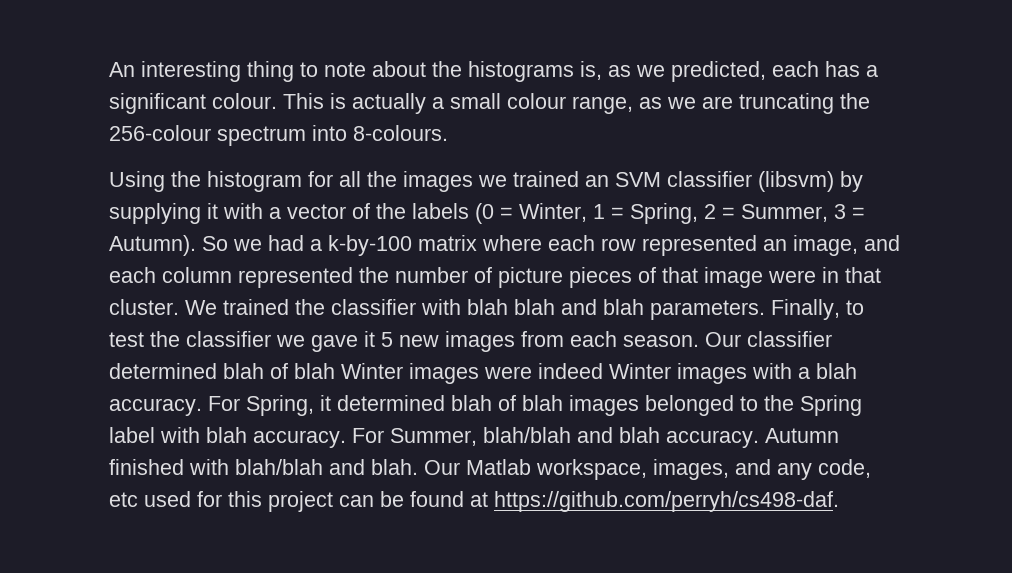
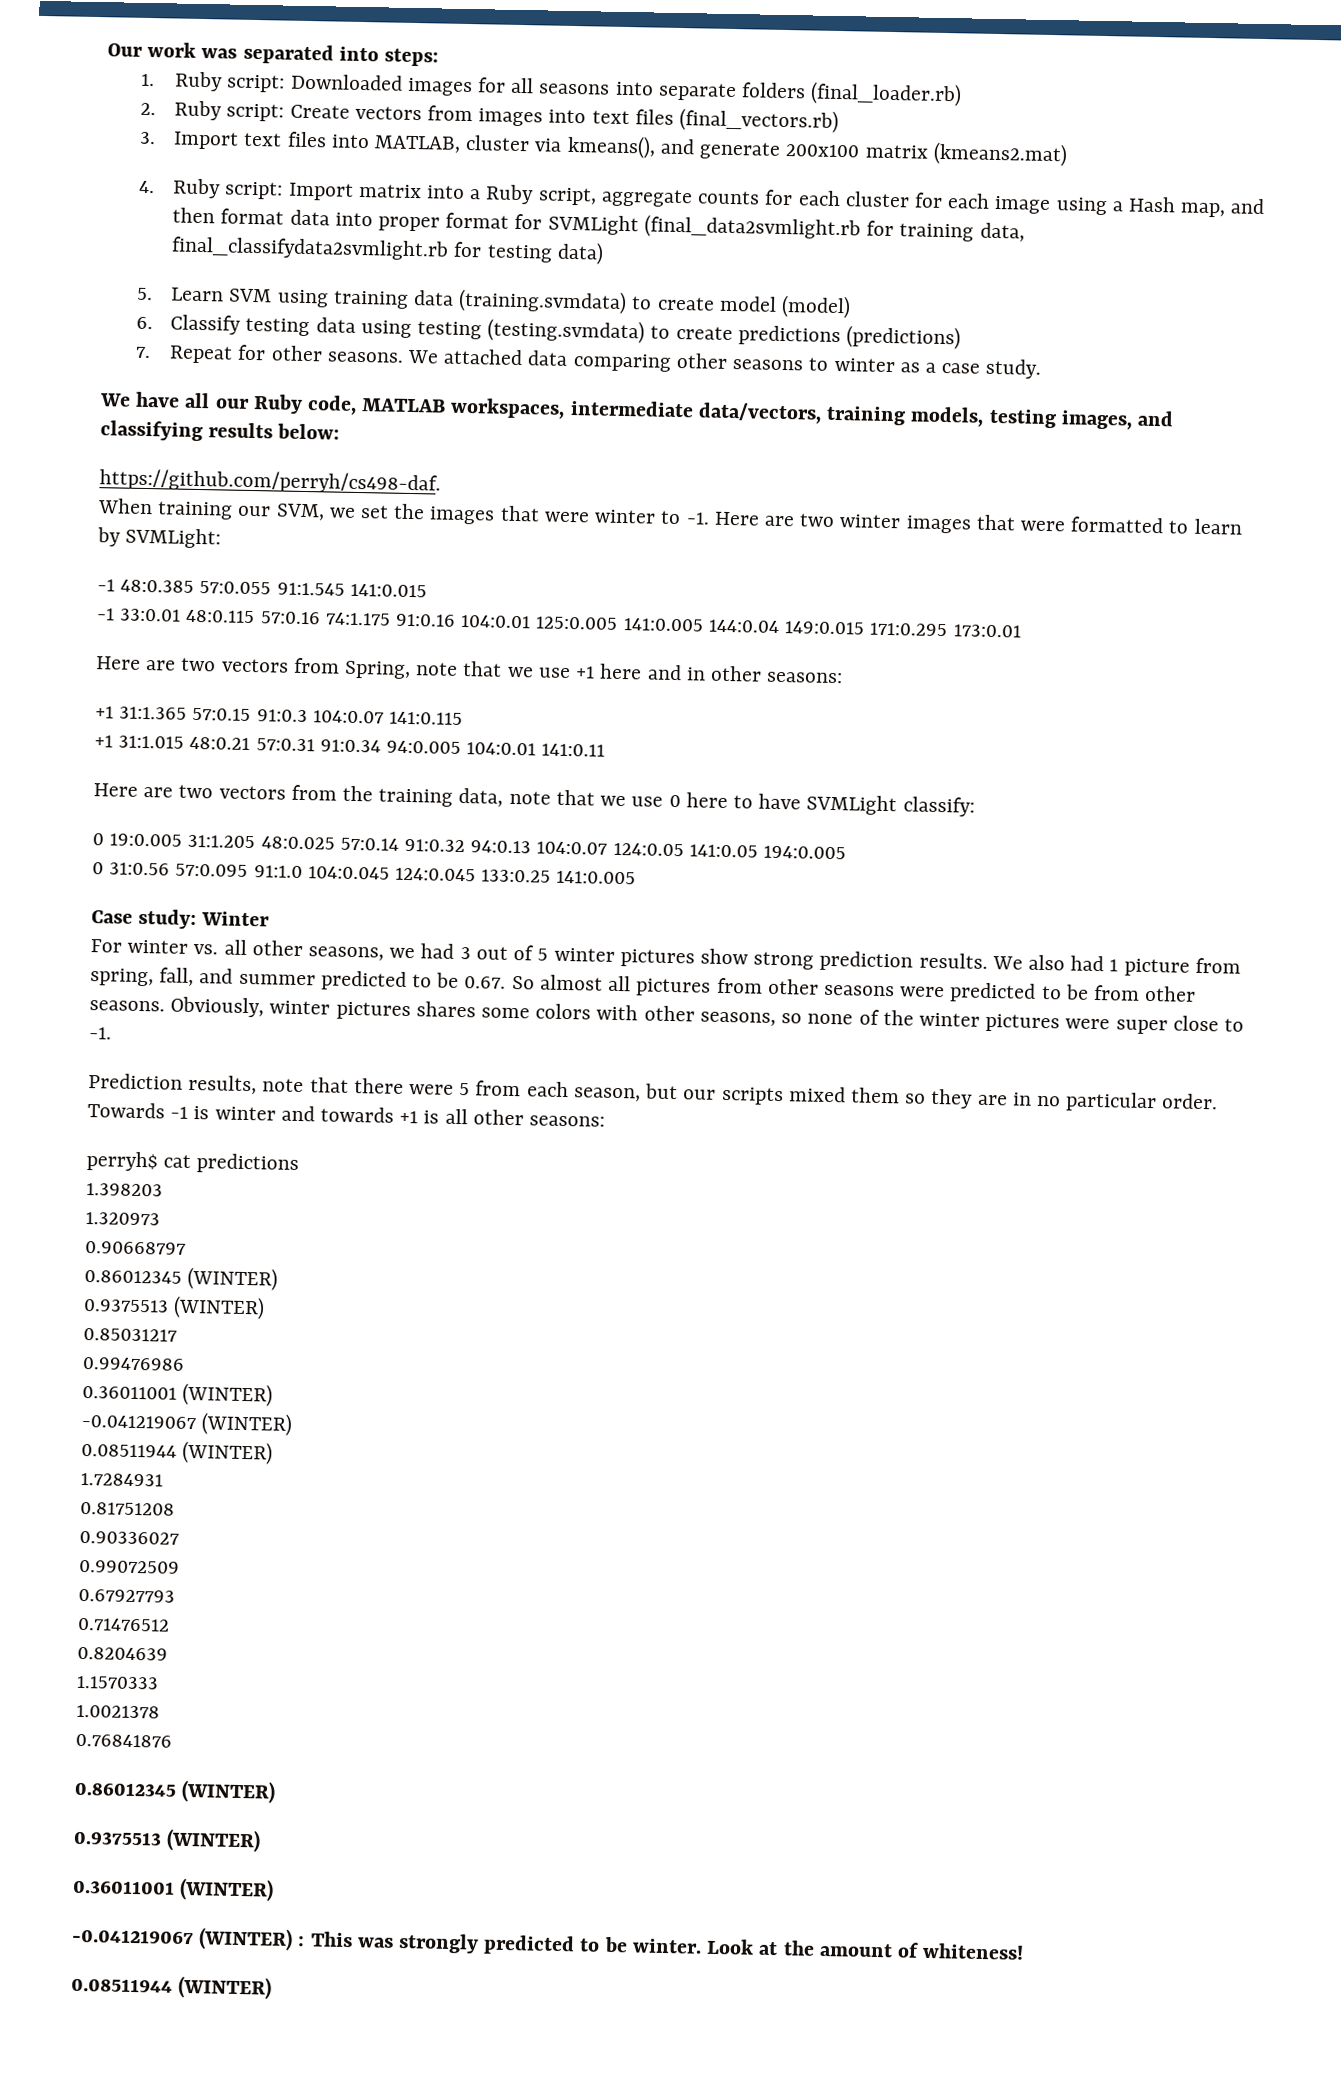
[109,61,878,82] [109,93,870,114] [109,125,448,146] [109,171,863,192] [109,203,865,224] [109,235,900,256] [109,267,881,288] [109,299,864,320] [109,331,832,352] [109,363,857,384] [109,395,862,416] [109,427,839,448] [109,459,871,480] [109,491,839,512] An interesting thing to note about the histograms is, as we predicted, each has a significant colour. This is actually a small colour range, as we are truncating the 256-colour spectrum into 8-colours. // Using the histogram for all the images we trained an SVM classifier (libsvm) by supplying it with a vector of the labels (0 = Winter, 1 = Spring, 2 = Summer, 3 = Autumn). So we had a k-by-100 matrix where each row represented an image, and each column represented the number of picture pieces of that image were in that cluster. We trained the classifier with blah blah and blah parameters. Finally, to test the classifier we gave it 5 new images from each season. Our classifier determined blah of blah Winter images were indeed Winter images with a blah accuracy. For Spring, it determined blah of blah images belonged to the Spring label with blah accuracy. For Summer, blah/blah and blah accuracy. Autumn finished with blah/blah and blah. Our Matlab workspace, images, and any code, etc used for this project can be found at https://github.com/perryh/cs498-daf. -> [107,41,440,67] [141,71,963,107] [140,100,840,134] [139,131,1068,167] [139,178,1266,218] [172,207,1025,242] [171,236,604,265] [136,287,852,319] [136,314,962,350] [135,344,1043,379] [99,391,1174,430] [100,420,341,442] [99,468,441,495] [97,498,1243,535] [97,527,222,549] [97,579,427,598] [96,608,1022,638] [96,656,844,684] [95,706,464,726] [94,735,606,757] [93,783,975,817] [92,833,847,860] [92,862,637,885] [91,908,271,930] [90,939,1241,977] [90,967,1197,1003] [89,996,1244,1035] [89,1027,112,1040] [88,1073,1219,1113] [87,1102,606,1127] [86,1151,300,1175] [86,1183,163,1197] [85,1211,160,1226] [85,1240,186,1255] [84,1266,279,1291] [83,1295,266,1320] [83,1327,177,1342] [82,1356,185,1371] [82,1382,274,1407] [81,1412,294,1436] [81,1440,274,1465] [80,1472,163,1487] [80,1501,175,1516] [79,1530,179,1545] [79,1559,180,1574] [78,1588,175,1603] [77,1617,170,1632] [77,1646,168,1661] [76,1675,159,1690] [76,1704,160,1719] [75,1733,172,1748] [74,1779,277,1804] [73,1828,262,1853] [72,1877,275,1902] [72,1927,1025,1960] [71,1975,273,2000] Our work was separated into steps: // 1. Ruby script: Downloaded images for all seasons into separate folders (final_loader.rb) // 2. Ruby script: Create vectors from images into text files (final_vectors.rb) // 3. Import text files into MATLAB, cluster via kmeans(), and generate 200x100 matrix (kmeans2.mat) // 4. Ruby script: Import matrix into a Ruby script, aggregate counts for each cluster for each image using a Hash map, and then format data into proper format for SVMLight (final_data2svmlight.rb for training data, final_classifydata2svmlight.rb for testing data) // 5. Learn SVM using training data (training.svmdata) to create model (model) // 6. Classify testing data using testing (testing.svmdata) to create predictions (predictions) // 7. Repeat for other seasons. We attached data comparing other seasons to winter as a case study. // We have all our Ruby code, MATLAB workspaces, intermediate data/vectors, training models, testing images, and classifying results below: // https://github.com/perryh/cs498-daf. // When training our SVM, we set the images that were winter to -1. Here are two winter images that were formatted to learn by SVMLight: // -1 48:0.385 57:0.055 91:1.545 141:0.015 // -1 33:0.01 48:0.115 57:0.16 74:1.175 91:0.16 104:0.01 125:0.005 141:0.005 144:0.04 149:0.015 171:0.295 173:0.01 // Here are two vectors from Spring, note that we use +1 here and in other seasons: // +1 31:1.365 57:0.15 91:0.3 104:0.07 141:0.115 // +1 31:1.015 48:0.21 57:0.31 91:0.34 94:0.005 104:0.01 141:0.11 // Here are two vectors from the training data, note that we use 0 here to have SVMLight classify: // 0 19:0.005 31:1.205 48:0.025 57:0.14 91:0.32 94:0.13 104:0.07 124:0.05 141:0.05 194:0.005 // 0 31:0.56 57:0.095 91:1.0 104:0.045 124:0.045 133:0.25 141:0.005 // Case study: Winter // For winter vs. all other seasons, we had 3 out of 5 winter pictures show strong prediction results. We also had 1 picture from spring, fall, and summer predicted to be 0.67. So almost all pictures from other seasons were predicted to be from other seasons. Obviously, winter pictures shares some colors with other seasons, so none of the winter pictures were super close to -1. // Prediction results, note that there were 5 from each season, but our scripts mixed them so they are in no particular order. Towards -1 is winter and towards +1 is all other seasons: // perryh$ cat predictions // 1.398203 // 1.320973 // 0.90668797 // 0.86012345 (WINTER) // 0.9375513 (WINTER) // 0.85031217 // 0.99476986 // 0.36011001 (WINTER) // -0.041219067 (WINTER) // 0.08511944 (WINTER) // 1.7284931 // 0.81751208 // 0.90336027 // 0.99072509 // 0.67927793 // 0.71476512 // 0.8204639 // 1.1570333 // 1.0021378 // 0.76841876 // 0.86012345 (WINTER) // 0.9375513 (WINTER) // 0.36011001 (WINTER) // -0.041219067 (WINTER) : This was strongly predicted to be winter. Look at the amount of whiteness! // 0.08511944 (WINTER)

